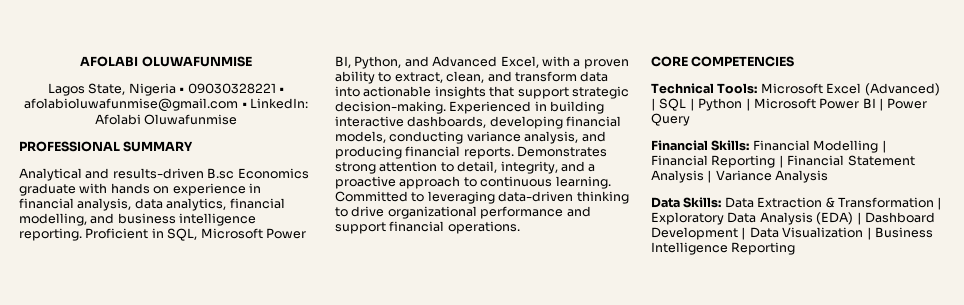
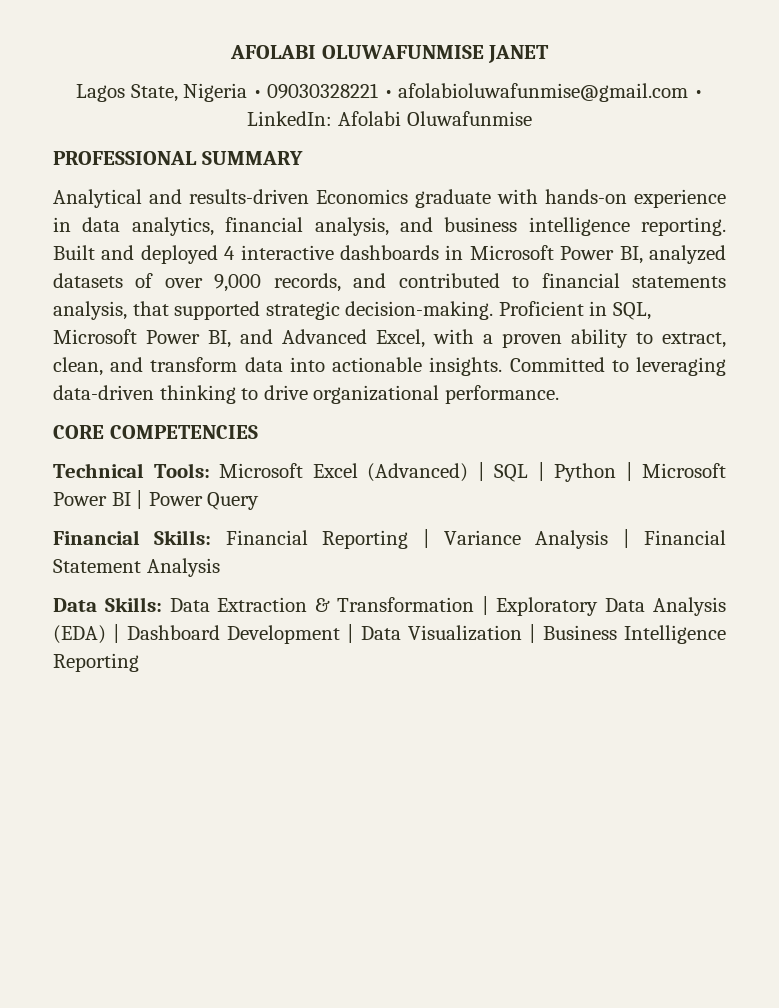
(252, 61) none -> [488,45,550,63] JANET
[207,168,235,179] B.sc -> (309, 196) none
[110,183,261,196] [19,198,132,211] hands on experience in financial analysis, -> [545,189,726,208] [53,217,71,232] hands-on experience in
[19,213,87,226] modelling, -> [314,217,389,236] analysis,
(82, 234) none -> [53,245,726,264] [53,273,727,292] [53,301,494,320] Built and deployed 4 interactive dashboards in Microsoft Power BI, analyzed datasets of over 9,000 records, and contributed to financial statements analysis, that supported strategic decision-making.
[354,56,402,69] Python, -> (231, 339) none
[434,86,629,99] [335,101,605,114] [335,116,622,129] [335,131,606,144] [335,146,608,159] [335,161,596,174] [335,176,611,189] insights that support strategic decision-making. Experienced in building interactive dashboards, developing financial models, conducting variance analysis, and producing financial reports. Demonstrates strong attention to detail, integrity, and a proactive approach to continuous learning. -> [429,357,503,376] insights.
[480,206,591,219] [335,221,520,234] performance and support financial operations. -> [444,385,559,404] performance.
[813,140,887,153] [651,155,776,168] Modelling | Financial Reporting -> [322,529,609,549] Reporting | Variance Analysis
[707,170,829,183] | Variance Analysis -> (220, 567) none

